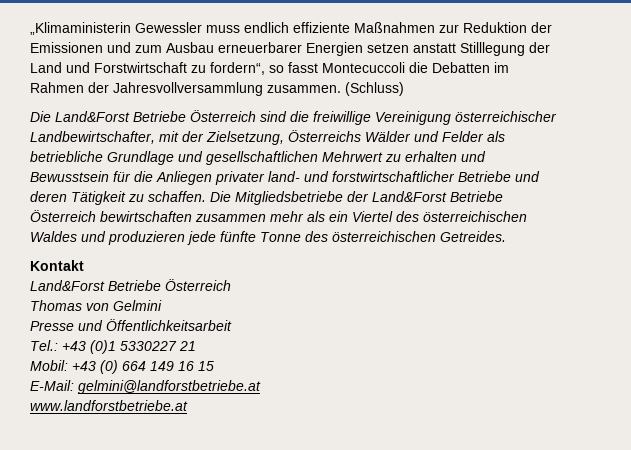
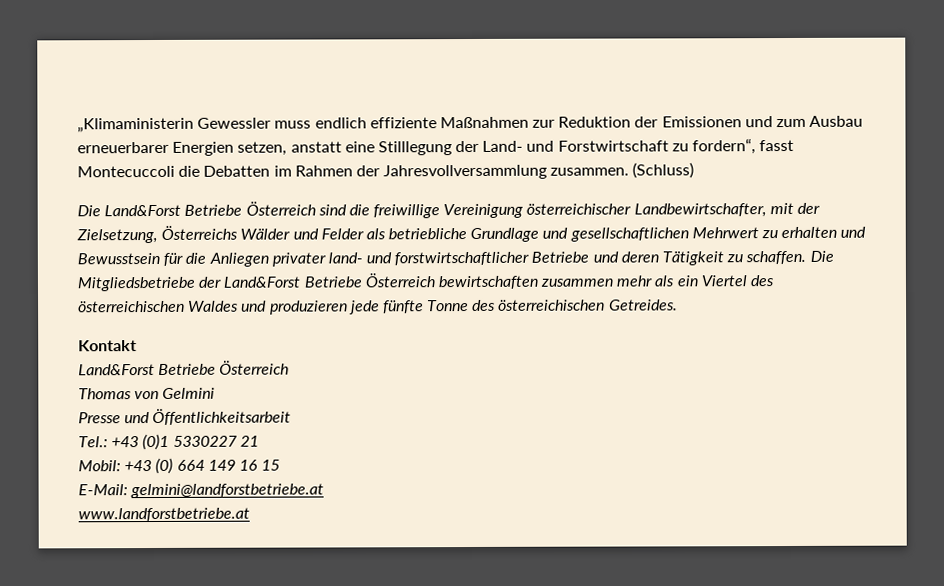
[367,43,456,53] setzen anstatt -> [237,141,375,156] setzen, anstatt eine
[30,62,62,73] Land -> [482,140,524,152] Land-
[269,65,284,73] so -> (757, 146) none

